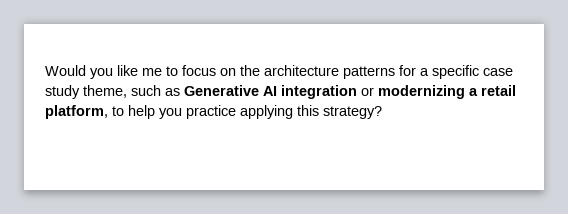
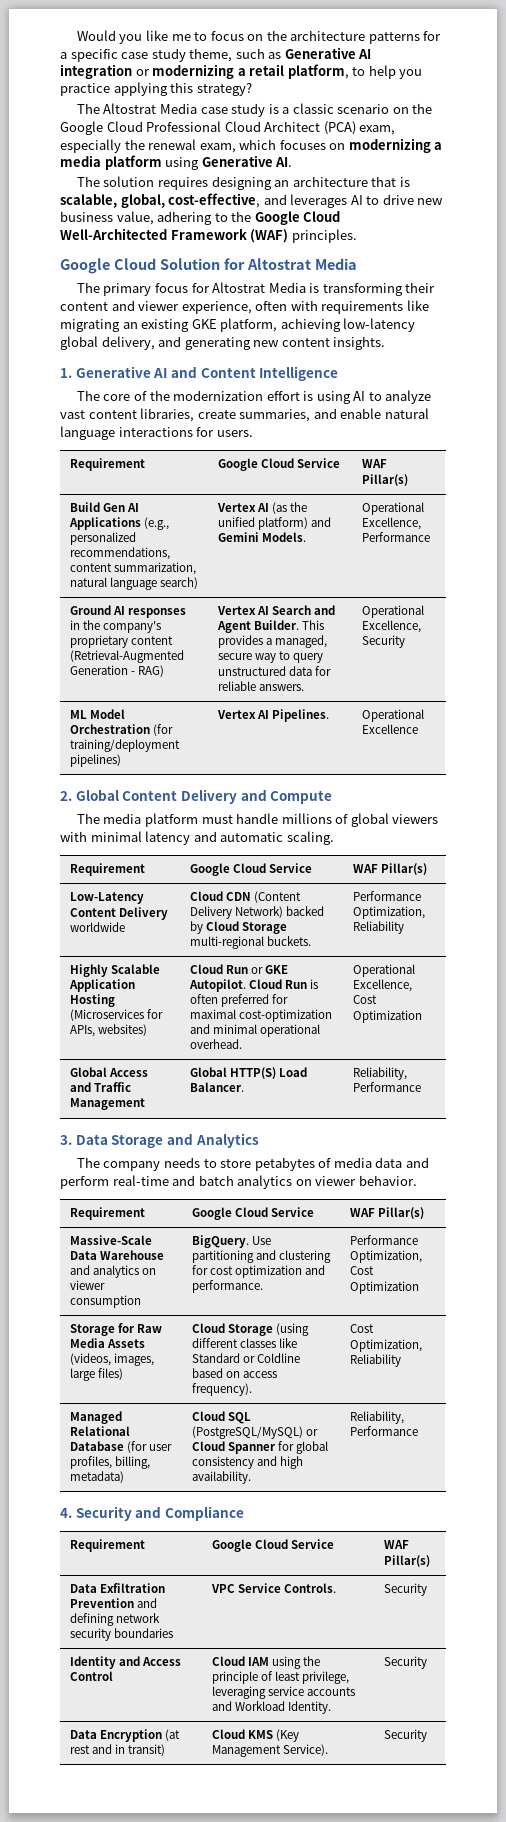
(382, 112) none -> [76,103,433,117] [60,121,396,135] [60,138,443,153] [60,155,293,170] [76,176,410,190] [60,193,444,208] [60,211,341,225] [60,228,357,243] [60,258,357,274] [76,282,436,296] [60,300,429,314] [60,318,416,332] [60,336,386,350] [60,366,339,381] [76,390,432,404] [60,408,429,422] [60,426,253,440] [69,458,145,471] [217,458,341,471] [361,459,387,468] [361,474,408,486] [69,502,140,512] [68,517,170,530] [69,532,136,545] [69,547,170,560] [69,562,197,575] [69,577,199,590] [216,502,308,514] [217,517,332,530] [217,532,307,542] [361,502,424,515] [361,517,421,530] [361,532,430,542] [69,605,187,618] [69,620,162,633] [69,635,174,648] [69,650,184,663] [69,665,165,677] [216,605,336,615] [216,620,325,633] [217,635,328,648] [217,651,324,663] [217,666,332,676] [217,681,305,691] [361,605,424,618] [361,620,421,633] [361,635,405,648] [69,709,126,719] [69,724,174,736] [69,739,180,752] [69,754,121,767] [216,709,330,722] [361,709,424,722] [361,724,418,734] [60,789,333,804] [76,813,439,827] [60,831,334,845] [69,863,145,876] [189,863,313,876] [352,863,428,875] [69,892,144,904] [69,907,169,920] [69,922,125,932] [189,891,302,903] [189,906,325,919] [189,921,288,934] [189,936,312,949] [352,891,421,901] [352,906,425,919] [352,921,404,934] [69,964,161,977] [68,979,135,992] [69,994,115,1007] [69,1009,164,1021] [69,1024,148,1037] [189,964,289,974] [188,979,319,992] [189,994,289,1007] [189,1009,333,1022] [189,1024,321,1037] [189,1039,242,1049] [352,964,415,977] [352,979,412,992] [352,995,377,1004] [352,1010,422,1023] [69,1067,149,1077] [69,1082,132,1092] [69,1098,145,1110] [189,1067,308,1079] [189,1082,244,1092] [352,1067,407,1080] [352,1082,421,1092] [60,1133,259,1148] [76,1157,429,1171] [60,1175,417,1189] [69,1207,145,1220] [191,1207,315,1220] [349,1207,425,1219] [69,1235,152,1245] [69,1250,165,1260] [69,1265,157,1278] [69,1280,105,1290] [69,1295,141,1308] [191,1235,272,1248] [191,1250,332,1263] [191,1265,326,1278] [191,1280,263,1293] [349,1235,418,1245] [349,1250,422,1263] [349,1266,374,1275] [349,1281,419,1294] [69,1323,163,1336] [69,1338,146,1348] [69,1353,155,1366] [69,1368,124,1381] [191,1323,310,1336] [191,1338,298,1348] [191,1353,301,1363] [191,1368,278,1378] [191,1383,252,1396] [349,1324,374,1333] [349,1339,422,1352] [349,1354,401,1367] [69,1411,122,1424] [69,1426,130,1436] [69,1441,173,1453] [69,1456,151,1469] [69,1471,124,1483] [191,1411,252,1424] [191,1426,319,1439] [191,1441,329,1454] [191,1456,304,1469] [191,1471,251,1484] [349,1411,404,1424] [349,1426,418,1436] [60,1506,244,1521] [69,1539,145,1552] [211,1539,335,1552] [383,1540,409,1549] [383,1555,430,1567] [69,1583,166,1593] [69,1598,158,1608] [69,1613,161,1626] [69,1628,174,1641] [210,1583,337,1593] [383,1583,427,1596] [69,1656,182,1669] [69,1671,113,1681] [211,1656,321,1669] [211,1671,350,1684] [211,1686,356,1699] [211,1701,332,1714] [383,1656,427,1669] [69,1729,181,1742] [69,1744,166,1756] [211,1729,300,1742] [211,1744,329,1757] [383,1729,427,1742] // The Altostrat Media case study is a classic scenario on the Google Cloud Professional Cloud Architect (PCA) exam, especially the renewal exam, which focuses on modernizing a media platform using Generative AI. // The solution requires designing an architecture that is scalable, global, cost-effective, and leverages AI to drive new business value, adhering to the Google Cloud Well-Architected Framework (WAF) principles. // Google Cloud Solution for Altostrat Media // The primary focus for Altostrat Media is transforming their content and viewer experience, often with requirements like migrating an existing GKE platform, achieving low-latency global delivery, and generating new content insights. // 1. Generative AI and Content Intelligence // The core of the modernization effort is using AI to analyze vast content libraries, create summaries, and enable natural language interactions for users. // Requirement | Google Cloud Service | WAF Pillar(s) // Build Gen AI Applications (e.g., personalized recommendations, content summarization, natural language search) | Vertex AI (as the unified platform) and Gemini Models. | Operational Excellence, Performance // Ground AI responses in the company's proprietary content (Retrieval-Augmented Generation - RAG) | Vertex AI Search and Agent Builder. This provides a managed, secure way to query unstructured data for reliable answers. | Operational Excellence, Security // ML Model Orchestration (for training/deployment pipelines) | Vertex AI Pipelines. | Operational Excellence // 2. Global Content Delivery and Compute // The media platform must handle millions of global viewers with minimal latency and automatic scaling. // Requirement | Google Cloud Service | WAF Pillar(s) // Low-Latency Content Delivery worldwide | Cloud CDN (Content Delivery Network) backed by Cloud Storage multi-regional buckets. | Performance Optimization, Reliability // Highly Scalable Application Hosting (Microservices for APIs, websites) | Cloud Run or GKE Autopilot. Cloud Run is often preferred for maximal cost-optimization and minimal operational overhead. | Operational Excellence, Cost Optimization // Global Access and Traffic Management | Global HTTP(S) Load Balancer. | Reliability, Performance // 3. Data Storage and Analytics // The company needs to store petabytes of media data and perform real-time and batch analytics on viewer behavior. // Requirement | Google Cloud Service | WAF Pillar(s) // Massive-Scale Data Warehouse and analytics on viewer consumption | BigQuery. Use partitioning and clustering for cost optimization and performance. | Performance Optimization, Cost Optimization // Storage for Raw Media Assets (videos, images, large files) | Cloud Storage (using different classes like Standard or Coldline based on access frequency). | Cost Optimization, Reliability // Managed Relational Database (for user profiles, billing, metadata) | Cloud SQL (PostgreSQL/MySQL) or Cloud Spanner for global consistency and high availability. | Reliability, Performance // 4. Security and Compliance // Requirement | Google Cloud Service | WAF Pillar(s) // Data Exfiltration Prevention and defining network security boundaries | VPC Service Controls. | Security // Identity and Access Control | Cloud IAM using the principle of least privilege, leveraging service accounts and Workload Identity. | Security // Data Encryption (at rest and in transit) | Cloud KMS (Key Management Service). | Security

